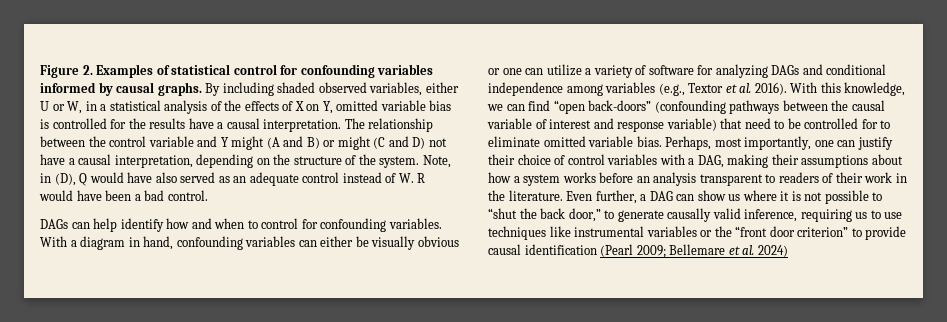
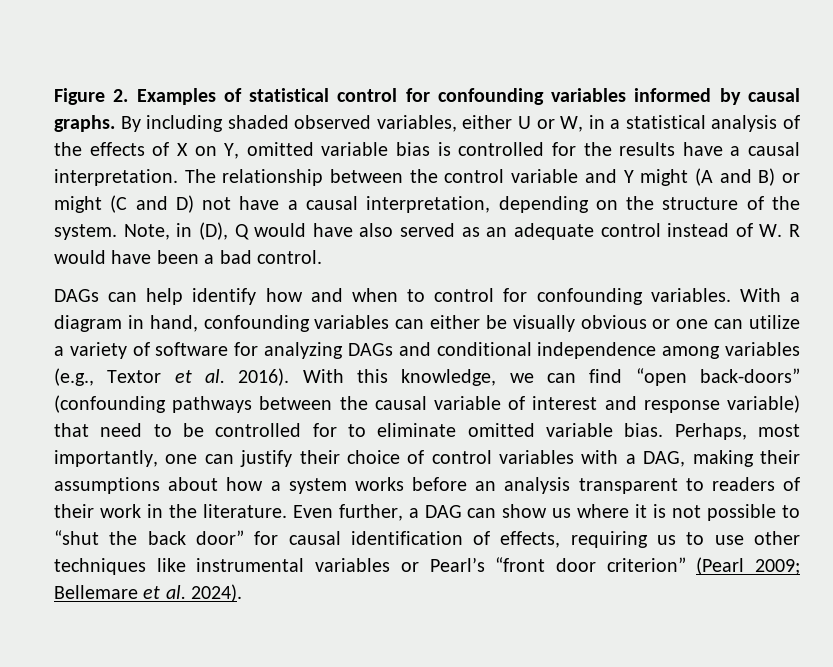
[568,208,798,222] door,” to generate causally valid inference, -> [195,530,561,548] door” for causal identification of effects,
(903, 215) none -> [753,531,800,545] other
[714,226,732,237] the -> [429,557,485,572] Pearl’s
[851,226,907,240] [488,244,597,255] to provide causal identification -> (686, 564) none
[757,245,788,257] 2024) -> [191,584,243,602] 2024).

